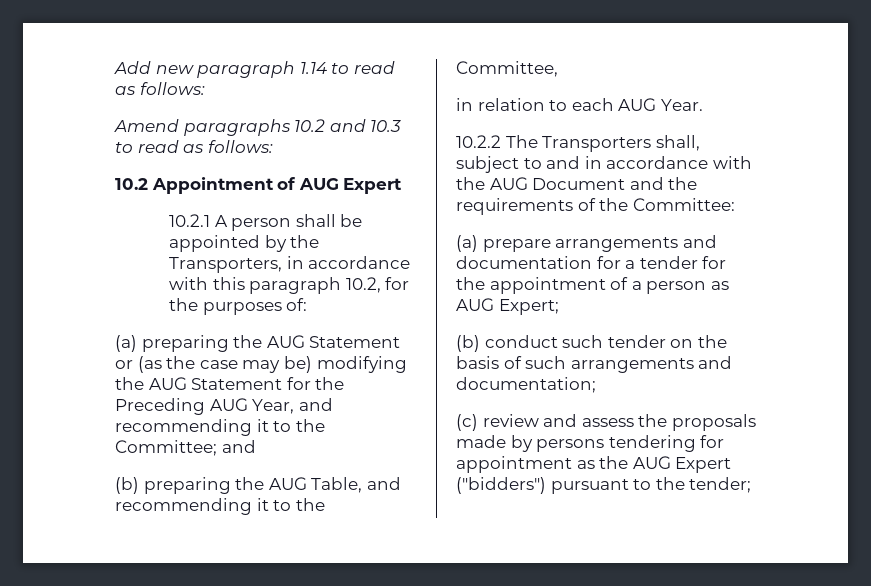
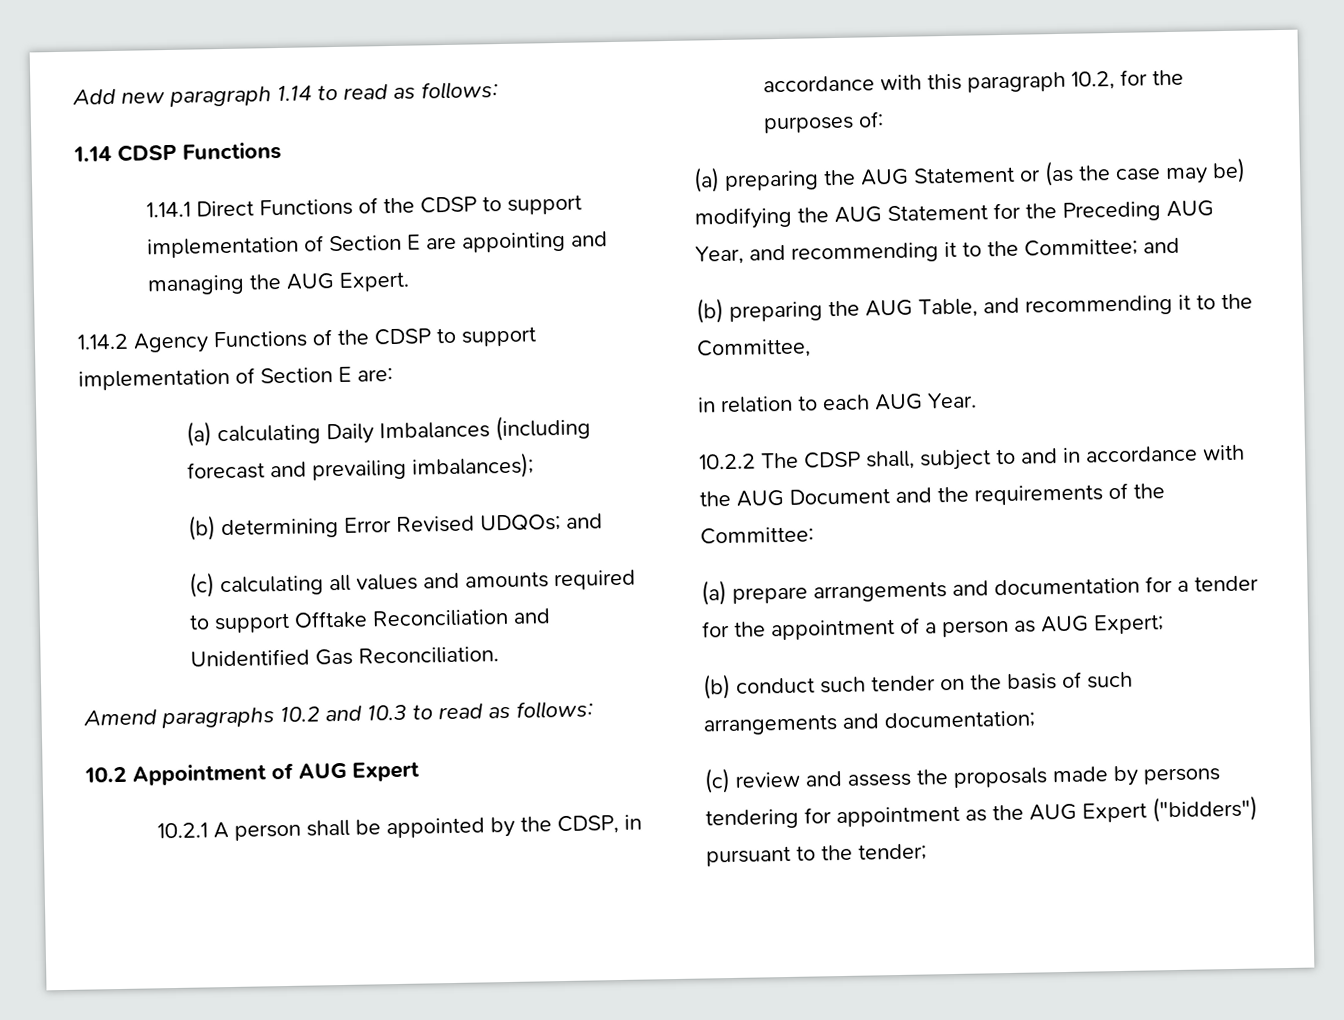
(205, 88) none -> [73,141,282,162] [146,194,583,218] [147,231,609,259] [147,271,411,296] [77,326,537,354] [78,366,393,391] [186,414,592,447] [187,452,535,481] [188,513,604,541] [189,569,637,598] [189,608,552,634] [190,646,500,667] // 1.14 CDSP Functions // 1.14.1 Direct Functions of the CDSP to support implementation of Section E are appointing and managing the AUG Expert. // 1.14.2 Agency Functions of the CDSP to support implementation of Section E are: // (a) calculating Daily Imbalances (including forecast and prevailing imbalances); // (b) determining Error Revised UDQOs; and // (c) calculating all values and amounts required to support Offtake Reconciliation and Unidentified Gas Reconciliation.
[168,257,282,273] Transporters, -> [557,814,620,835] CDSP,
[542,136,652,152] Transporters -> [803,451,861,469] CDSP

